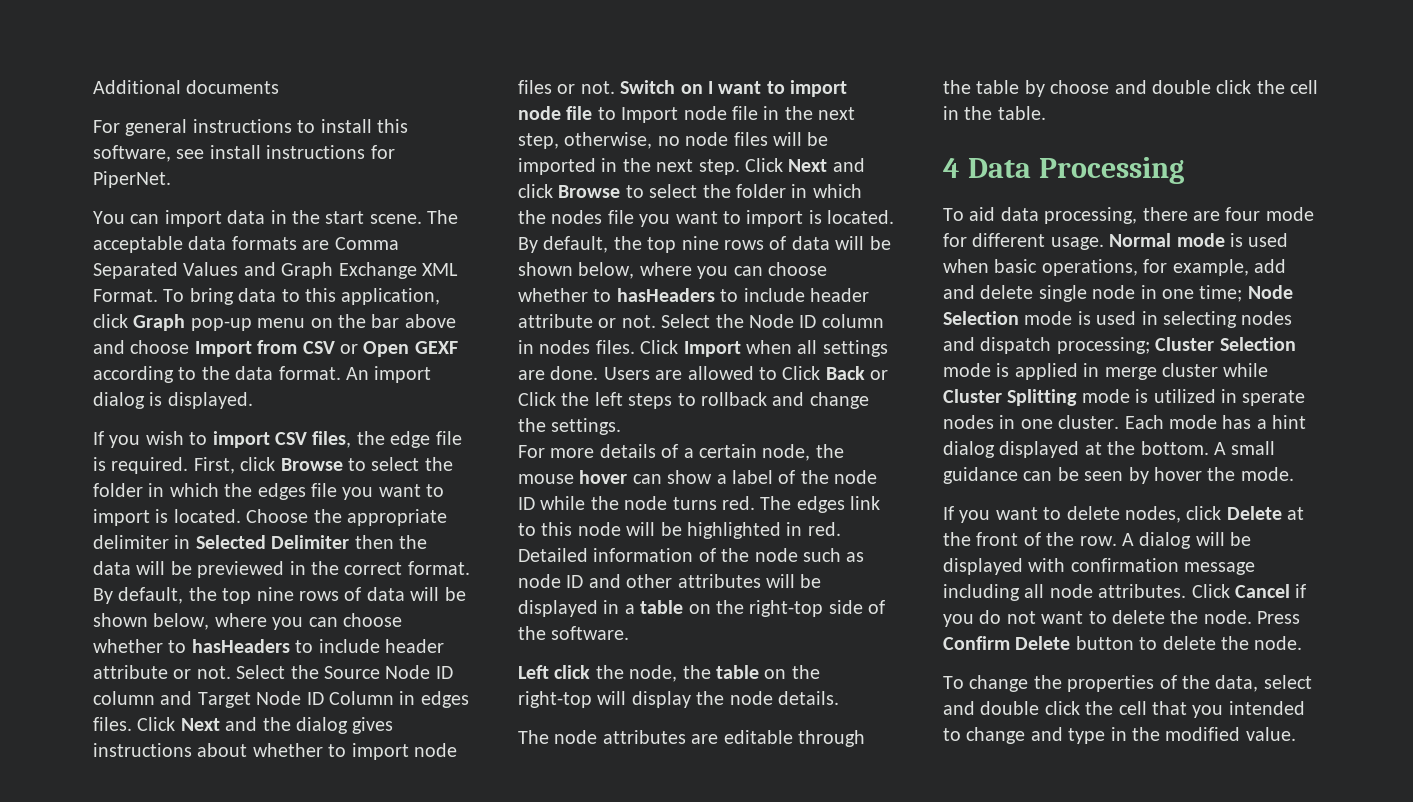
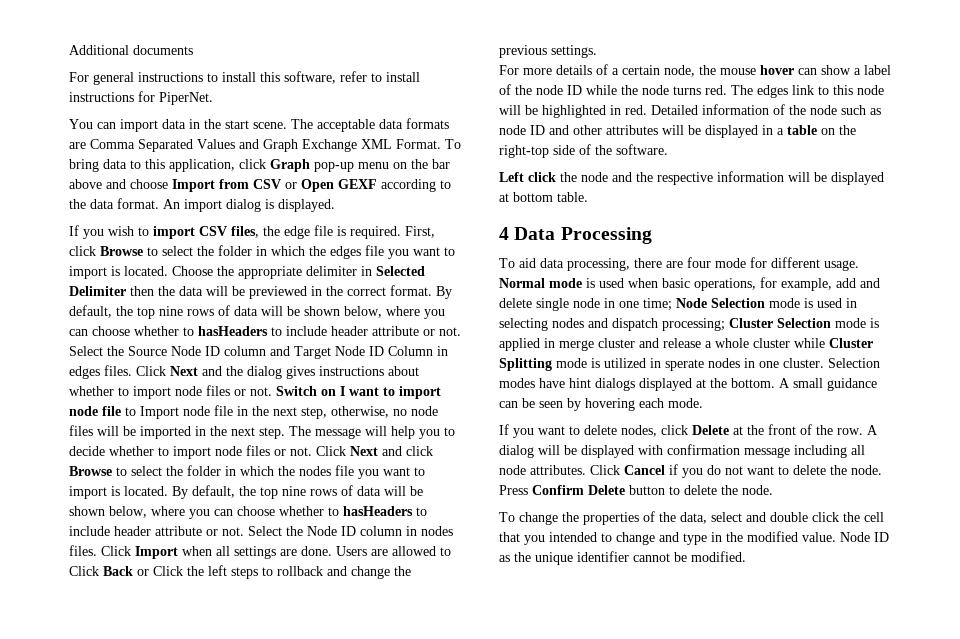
[176,149,205,159] see -> [340,71,382,82] refer to
(740, 167) none -> [289,426,455,439] [69,445,312,459] The message will help you to decide whether to import node files or not.
(546, 425) none -> [499,45,547,58] previous
[629,665,820,682] [518,691,839,708] [518,730,865,747] [943,80,1319,97] [943,106,993,120] node, the table on the right-top will display the node details. // The node attributes are editable through the table by choose and double click the cell in the -> [581,171,884,185] [499,192,553,202] node and the respective information will be displayed at bottom
(1218, 370) none -> [639,338,790,348] and release a whole cluster
[1124,415,1307,429] [943,441,995,458] Each mode has a hint dialog -> [828,358,880,368] [499,378,635,391] Selection modes have hint dialogs
[1154,467,1236,481] hover the -> [585,398,664,411] hovering each
(1296, 734) none -> [840,532,889,542] [499,551,746,565] Node ID as the unique identifier cannot be modified.

